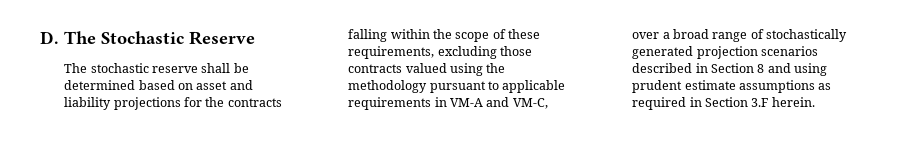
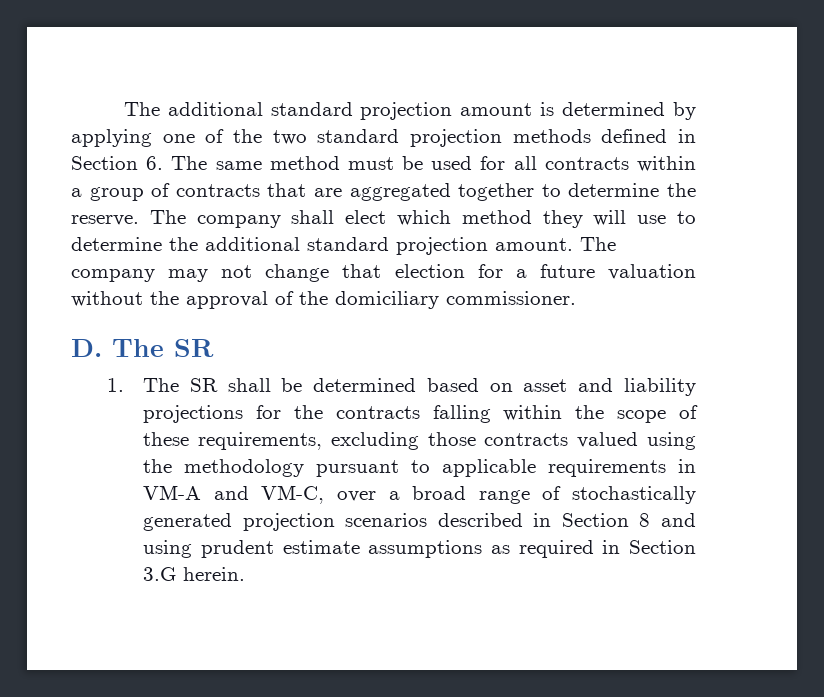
[40,31,255,45] [64,63,198,73] D. The Stochastic Reserve // The stochastic reserve -> [123,102,696,120] [71,129,696,147] [71,156,696,172] [71,183,697,201] [71,210,696,228] [71,237,616,255] [71,264,696,282] [71,291,576,309] [71,339,214,357] [107,378,218,392] The additional standard projection amount is determined by applying one of the two standard projection methods defined in Section 6. The same method must be used for all contracts within a group of contracts that are aggregated together to determine the reserve. The company shall elect which method they will use to determine the additional standard projection amount. The company may not change that election for a future valuation without the approval of the domiciliary commissioner. // D. The SR // 1. The SR
[751,98,769,107] 3.F -> [143,567,177,581] 3.G

